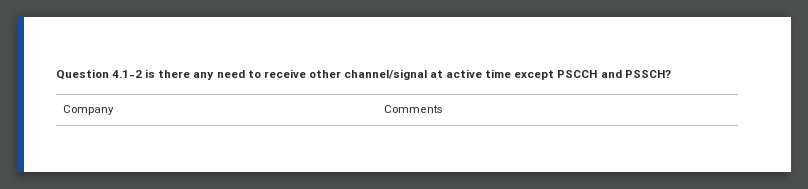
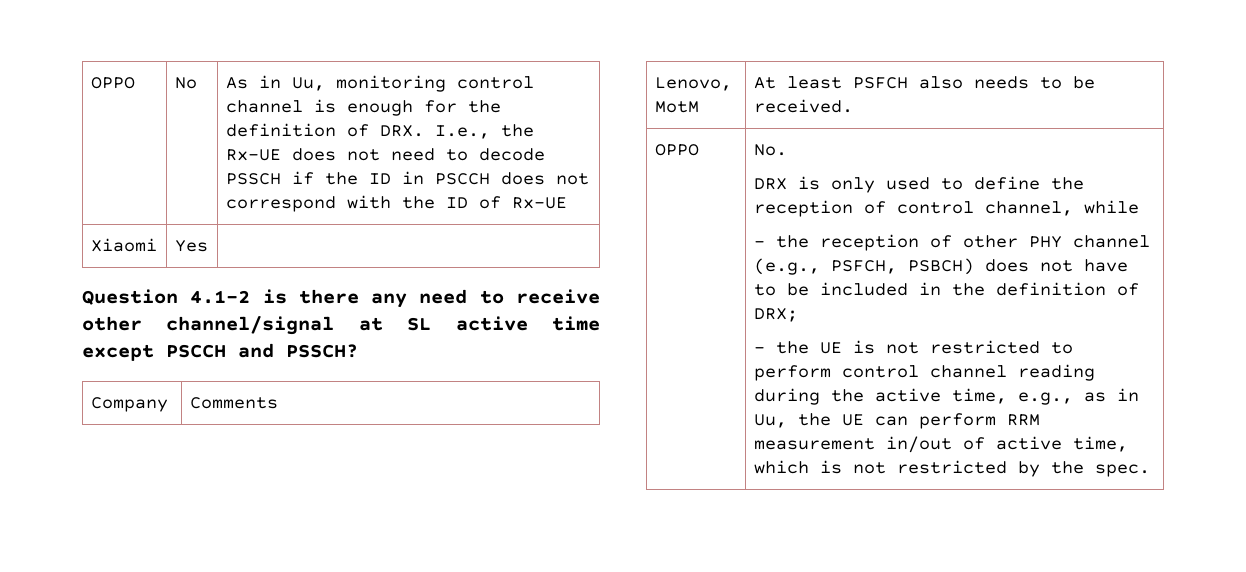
(56, 74) none -> [90,77,135,89] [174,77,197,89] [225,75,534,92] [225,99,501,116] [225,123,534,139] [225,148,545,161] [225,171,589,185] [225,195,567,212] [90,238,157,252] [174,240,208,252] OPPO | No | As in Uu, monitoring control channel is enough for the definition of DRX. I.e., the Rx-UE does not need to decode PSSCH if the ID in PSCCH does not correspond with the ID of Rx-UE // Xiaomi | Yes | //
(444, 74) none -> [407,317,432,331] SL
(443, 109) none -> [654,77,732,91] [654,101,699,113] [753,76,1095,89] [753,99,853,113] [654,144,699,156] [753,144,787,156] [753,176,1084,193] [753,200,1139,217] [753,234,1150,251] [753,258,1128,275] [753,282,1139,296] [753,308,798,322] [753,340,1073,354] [753,364,1095,381] [753,388,1139,405] [753,413,1040,429] [753,436,1128,453] [753,460,1150,477] // Lenovo, MotM | At least PSFCH also needs to be received. // OPPO | No. // DRX is only used to define the reception of control channel, while // - the reception of other PHY channel (e.g., PSFCH, PSBCH) does not have to be included in the definition of DRX; // - the UE is not restricted to perform control channel reading during the active time, e.g., as in Uu, the UE can perform RRM measurement in/out of active time, which is not restricted by the spec.

